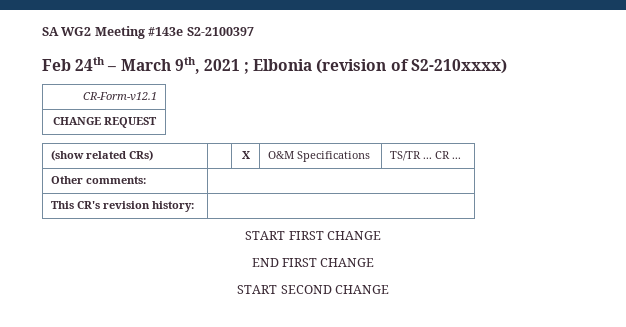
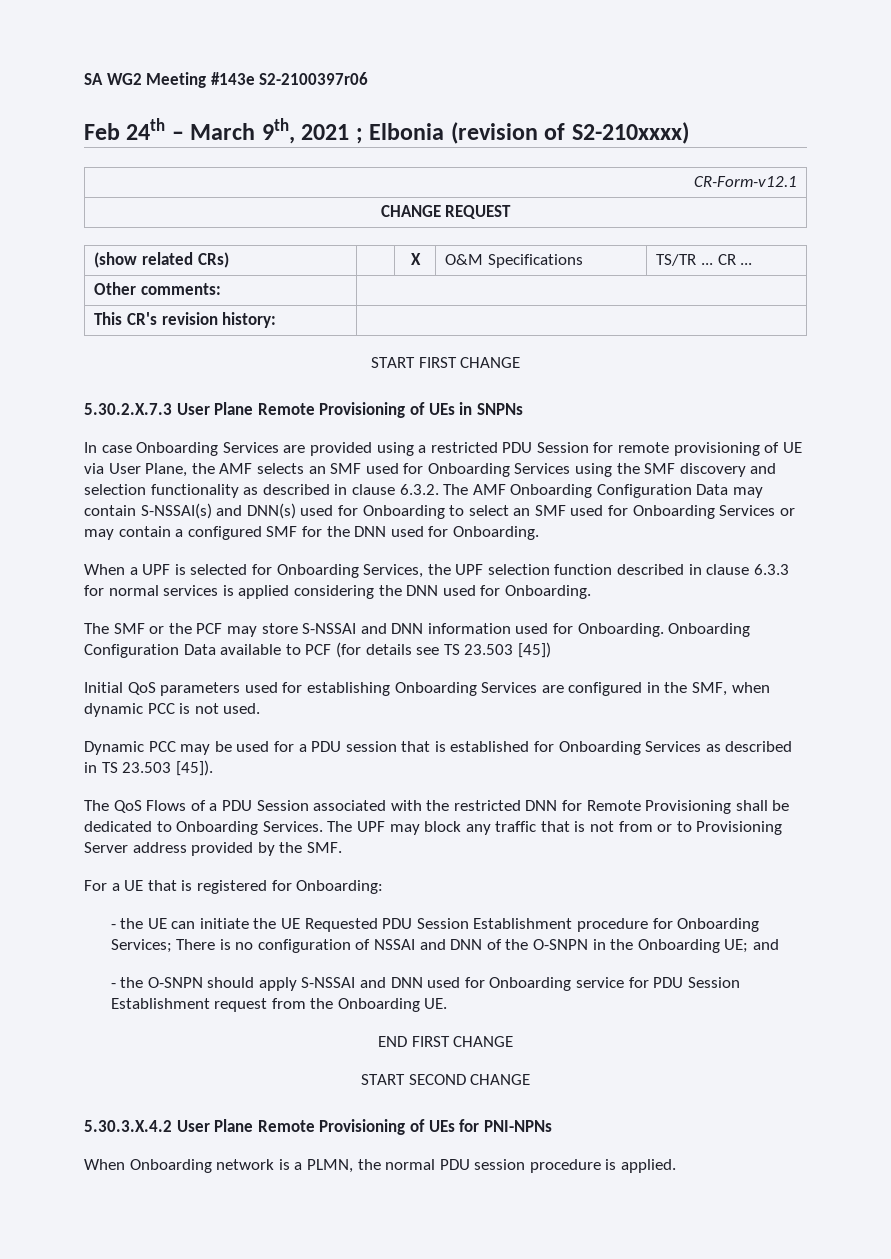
[186,27,254,36] S2-2100397 -> [259,72,369,85] S2-2100397r06
(381, 235) none -> [84,402,523,418] [84,442,802,456] [84,463,777,477] [84,484,764,498] [84,503,795,519] [84,526,539,540] [84,564,789,578] [84,585,591,599] [84,623,751,637] [84,642,551,658] [84,682,770,696] [84,703,261,717] [84,741,793,755] [84,760,213,776] [84,800,790,814] [84,821,783,835] [84,842,342,856] [84,880,384,894] [110,918,760,932] [110,939,779,953] [110,977,740,991] [110,998,448,1012] // 5.30.2.X.7.3 User Plane Remote Provisioning of UEs in SNPNs // In case Onboarding Services are provided using a restricted PDU Session for remote provisioning of UE via User Plane, the AMF selects an SMF used for Onboarding Services using the SMF discovery and selection functionality as described in clause 6.3.2. The AMF Onboarding Configuration Data may contain S-NSSAI(s) and DNN(s) used for Onboarding to select an SMF used for Onboarding Services or may contain a configured SMF for the DNN used for Onboarding. // When a UPF is selected for Onboarding Services, the UPF selection function described in clause 6.3.3 for normal services is applied considering the DNN used for Onboarding. // The SMF or the PCF may store S-NSSAI and DNN information used for Onboarding. Onboarding Configuration Data available to PCF (for details see TS 23.503 [45]) // Initial QoS parameters used for establishing Onboarding Services are configured in the SMF, when dynamic PCC is not used. // Dynamic PCC may be used for a PDU session that is established for Onboarding Services as described in TS 23.503 [45]). // The QoS Flows of a PDU Session associated with the restricted DNN for Remote Provisioning shall be dedicated to Onboarding Services. The UPF may block any traffic that is not from or to Provisioning Server address provided by the SMF. // For a UE that is registered for Onboarding: // - the UE can initiate the UE Requested PDU Session Establishment procedure for Onboarding Services; There is no configuration of NSSAI and DNN of the O-SNPN in the Onboarding UE; and // - the O-SNPN should apply S-NSSAI and DNN used for Onboarding service for PDU Session Establishment request from the Onboarding UE.
(389, 289) none -> [84,1119,552,1135] [84,1159,677,1173] // 5.30.3.X.4.2 User Plane Remote Provisioning of UEs for PNI-NPNs // When Onboarding network is a PLMN, the normal PDU session procedure is applied.

